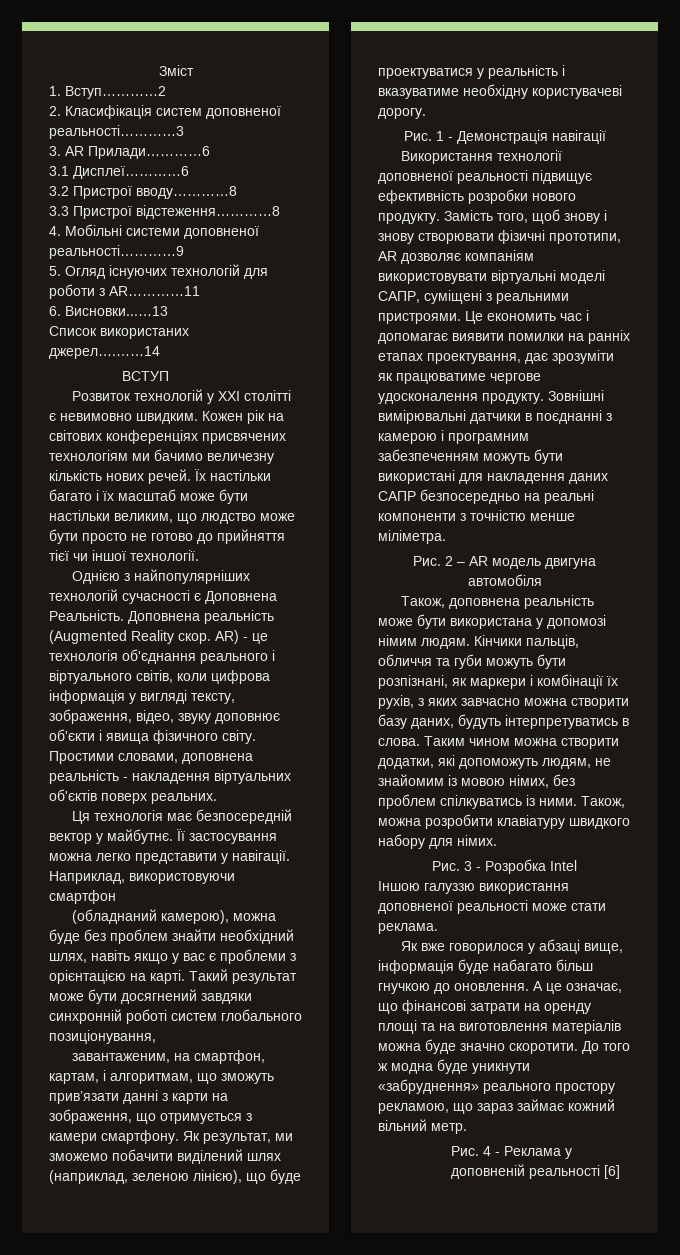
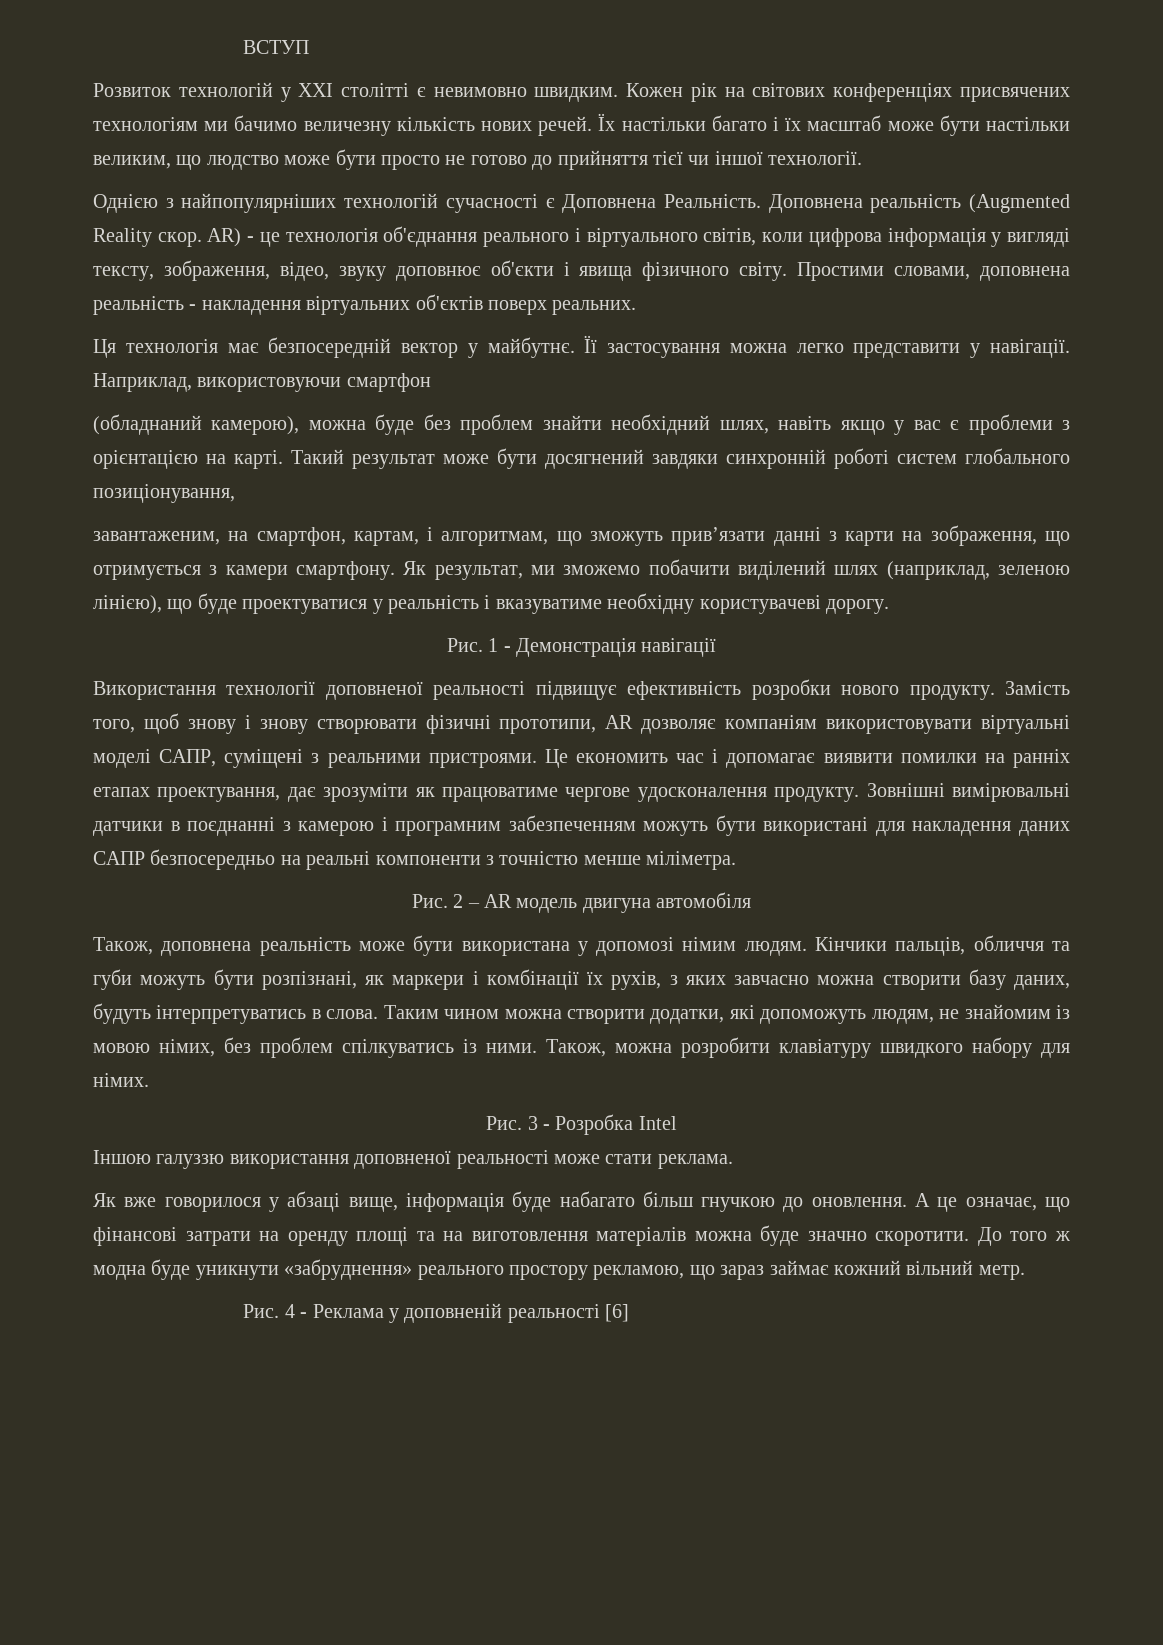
[158,65,194,76] [49,86,166,99] [49,105,281,119] [49,125,184,139] [49,146,210,159] [49,166,189,179] [49,186,237,199] [49,205,280,219] [49,224,259,239] [49,245,184,259] [49,264,268,279] [49,284,200,299] [49,306,168,316] [49,326,189,339] [49,346,160,359] Зміст // 1. Вступ…………2 // 2. Класифікація систем доповненої реальності…………3 // 3. AR Прилади…………6 // 3.1 Дисплеї…………6 // 3.2 Пристрої вводу…………8 // 3.3 Пристрої відстеження…………8 // 4. Мобільні системи доповненої реальності…………9 // 5. Огляд існуючих технологій для роботи з AR…………11 // 6. Висновки...…13 // Список використаних джерел….……14 // -> (243, 47) none

